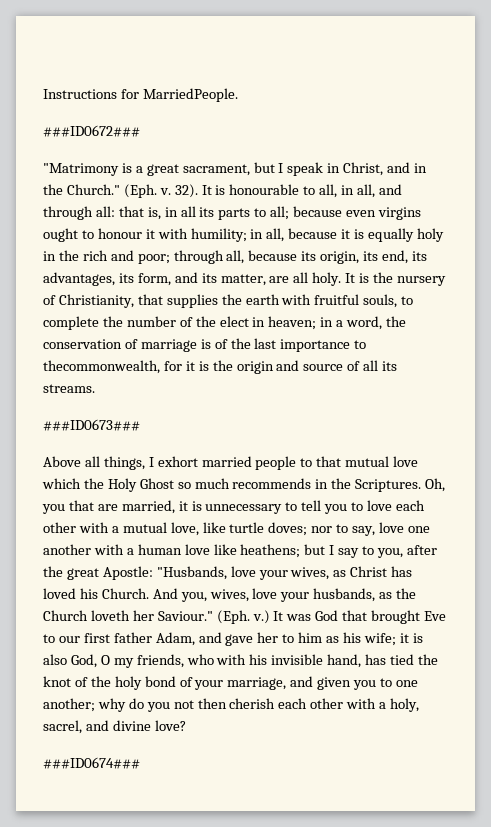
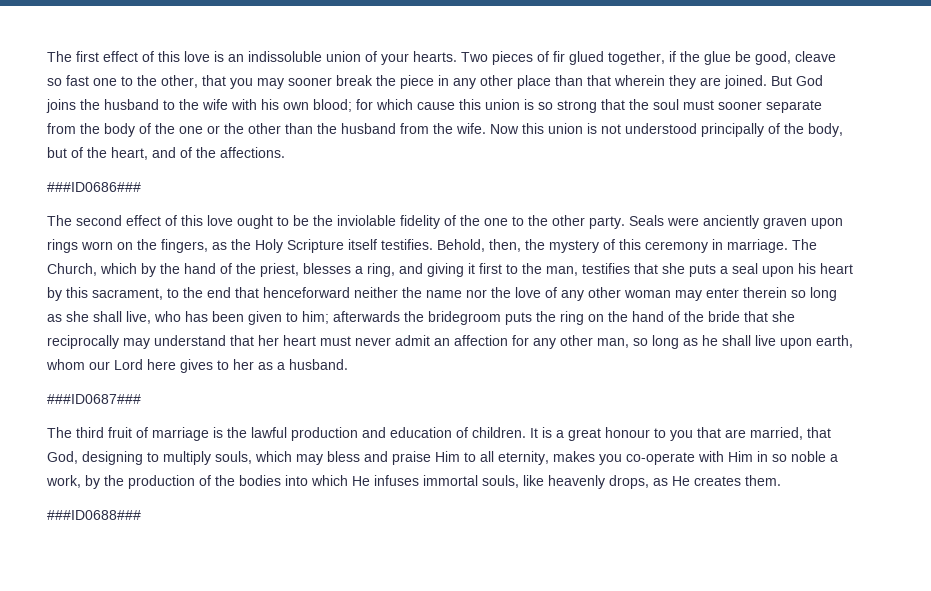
[43,88,238,102] [43,125,140,137] [43,162,428,176] [43,184,402,198] [43,206,421,220] [43,228,444,242] [43,250,427,264] [43,272,446,286] [43,294,414,308] [43,316,407,330] [43,338,367,352] [43,360,398,374] [43,384,95,393] [43,419,140,431] [43,456,419,470] [42,478,446,492] [42,500,425,514] [43,522,430,536] [43,544,437,558] [43,566,413,580] [43,588,417,602] [43,610,447,624] [43,632,423,646] [43,654,438,668] [43,676,418,690] [43,698,420,712] [43,720,186,734] [43,757,140,769] Instructions for MarriedPeople. // ###ID0672### // "Matrimony is a great sacrament, but I speak in Christ, and in the Church." (Eph. v. 32). It is honourable to all, in all, and through all: that is, in all its parts to all; because even virgins ought to honour it with humility; in all, because it is equally holy in the rich and poor; through all, because its origin, its end, its advantages, its form, and its matter, are all holy. It is the nursery of Christianity, that supplies the earth with fruitful souls, to complete the number of the elect in heaven; in a word, the conservation of marriage is of the last importance to thecommonwealth, for it is the origin and source of all its streams. // ###ID0673### // Above all things, I exhort married people to that mutual love which the Holy Ghost so much recommends in the Scriptures. Oh, you that are married, it is unnecessary to tell you to love each other with a mutual love, like turtle doves; nor to say, love one another with a human love like heathens; but I say to you, after the great Apostle: "Husbands, love your wives, as Christ has loved his Church. And you, wives, love your husbands, as the Church loveth her Saviour." (Eph. v.) It was God that brought Eve to our first father Adam, and gave her to him as his wife; it is also God, O my friends, who with his invisible hand, has tied the knot of the holy bond of your marriage, and given you to one another; why do you not then cherish each other with a holy, sacrel, and divine love? // ###ID0674### -> [47,51,836,65] [47,75,823,89] [46,99,822,113] [47,123,843,137] [47,147,285,160] [47,182,141,192] [47,215,843,229] [47,239,817,253] [47,263,853,277] [47,287,837,301] [47,311,795,325] [47,335,853,349] [46,359,348,373] [47,394,141,404] [47,427,831,441] [47,451,838,465] [46,475,781,489] [47,510,141,520] The first effect of this love is an indissoluble union of your hearts. Two pieces of fir glued together, if the glue be good, cleave so fast one to the other, that you may sooner break the piece in any other place than that wherein they are joined. But God joins the husband to the wife with his own blood; for which cause this union is so strong that the soul must sooner separate from the body of the one or the other than the husband from the wife. Now this union is not understood principally of the body, but of the heart, and of the affections. // ###ID0686### // The second effect of this love ought to be the inviolable fidelity of the one to the other party. Seals were anciently graven upon rings worn on the fingers, as the Holy Scripture itself testifies. Behold, then, the mystery of this ceremony in marriage. The Church, which by the hand of the priest, blesses a ring, and giving it first to the man, testifies that she puts a seal upon his heart by this sacrament, to the end that henceforward neither the name nor the love of any other woman may enter therein so long as she shall live, who has been given to him; afterwards the bridegroom puts the ring on the hand of the bride that she reciprocally may understand that her heart must never admit an affection for any other man, so long as he shall live upon earth, whom our Lord here gives to her as a husband. // ###ID0687### // The third fruit of marriage is the lawful production and education of children. It is a great honour to you that are married, that God, designing to multiply souls, which may bless and praise Him to all eternity, makes you co-operate with Him in so noble a work, by the production of the bodies into which He infuses immortal souls, like heavenly drops, as He creates them. // ###ID0688###

